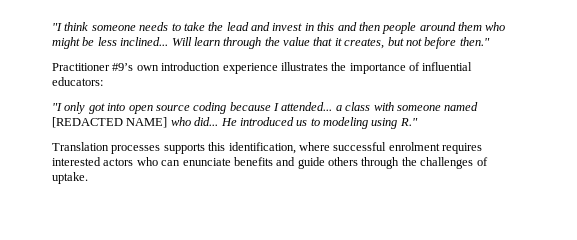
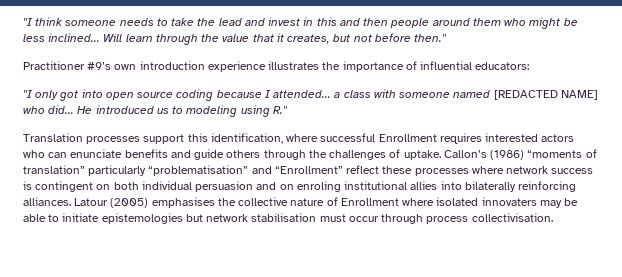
[163,143,205,154] supports -> [143,134,185,144] support
[388,142,440,151] enrolment -> [378,134,437,142] Enrollment
(88, 178) none -> [443,149,597,160] [23,165,594,176] [23,181,577,192] [23,197,579,208] [23,213,553,224] Callon’s (1986) “moments of translation” particularly “problematisation” and “Enrollment” reflect these processes where network success is contingent on both individual persuasion and on enroling institutional allies into bilaterally reinforcing alliances. Latour (2005) emphasises the collective nature of Enrollment where isolated innovaters may be able to initiate epistemologies but network stabilisation must occur through process collectivisation.

